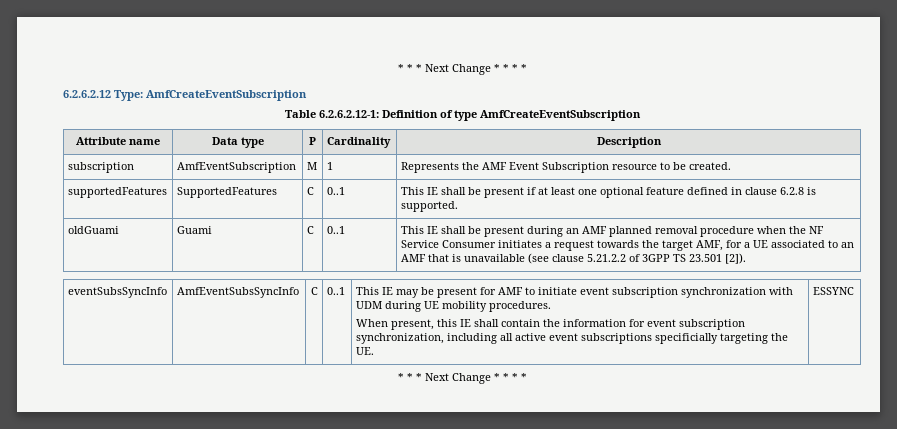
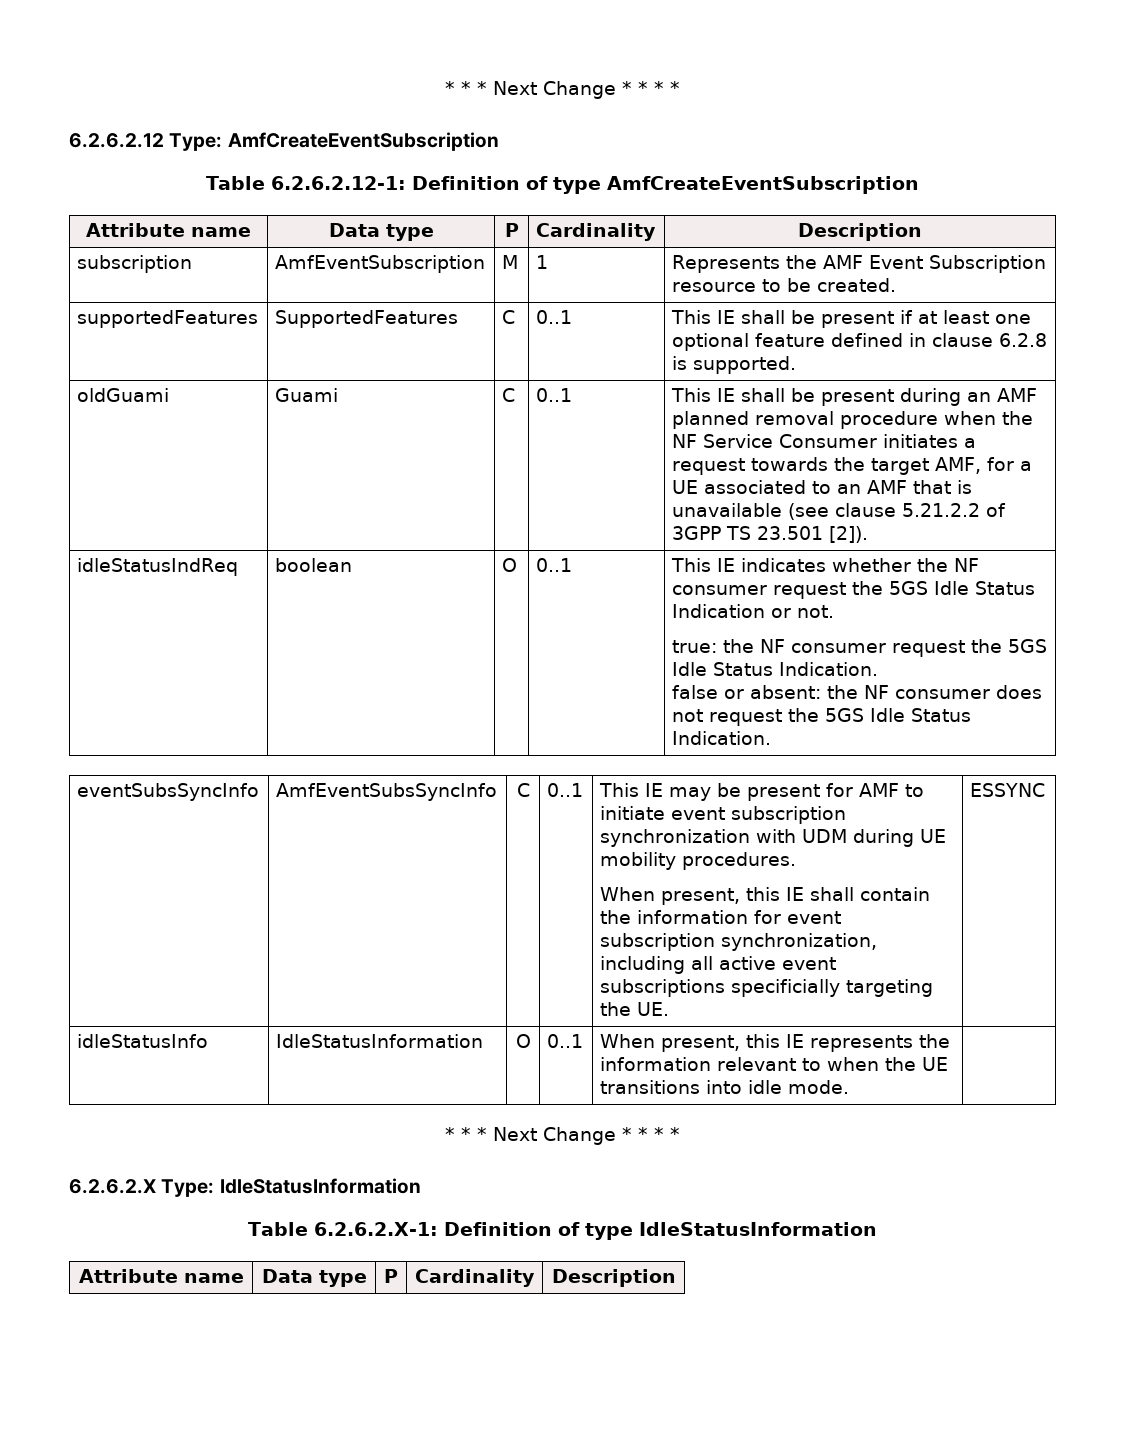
(746, 258) none -> [77,558,239,576] [275,558,353,572] [502,558,518,572] [536,558,573,572] [671,558,980,572] [672,581,1036,599] [672,604,835,618] [672,639,1048,657] [672,662,879,676] [672,685,1043,699] [672,708,972,726] [672,731,772,745] // idleStatusIndReq | boolean | O | 0..1 | This IE indicates whether the NF consumer request the 5GS Idle Status Indication or not. // true: the NF consumer request the 5GS Idle Status Indication. // false or absent: the NF consumer does not request the 5GS Idle Status Indication.
[397,373,527,384] // * * * Next Change * * * * -> [77,1034,209,1048] [276,1034,484,1048] [515,1034,531,1048] [547,1034,584,1048] [600,1034,951,1052] [600,1057,949,1071] [600,1080,850,1094] [445,1127,680,1145] [69,1178,421,1197] [248,1222,877,1240] [78,1269,244,1283] [261,1269,367,1287] [384,1269,398,1283] [415,1269,535,1287] [551,1269,676,1287] // idleStatusInfo | IdleStatusInformation | O | 0..1 | When present, this IE represents the information relevant to when the UE transitions into idle mode. | // * * * Next Change * * * * // 6.2.6.2.X Type: IdleStatusInformation // Table 6.2.6.2.X-1: Definition of type IdleStatusInformation // Attribute name | Data type | P | Cardinality | Description

